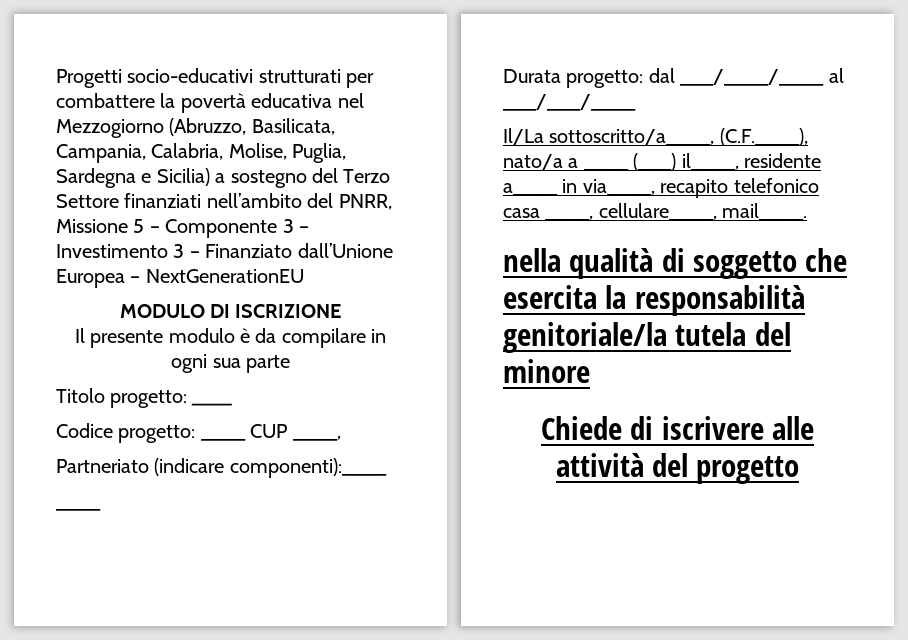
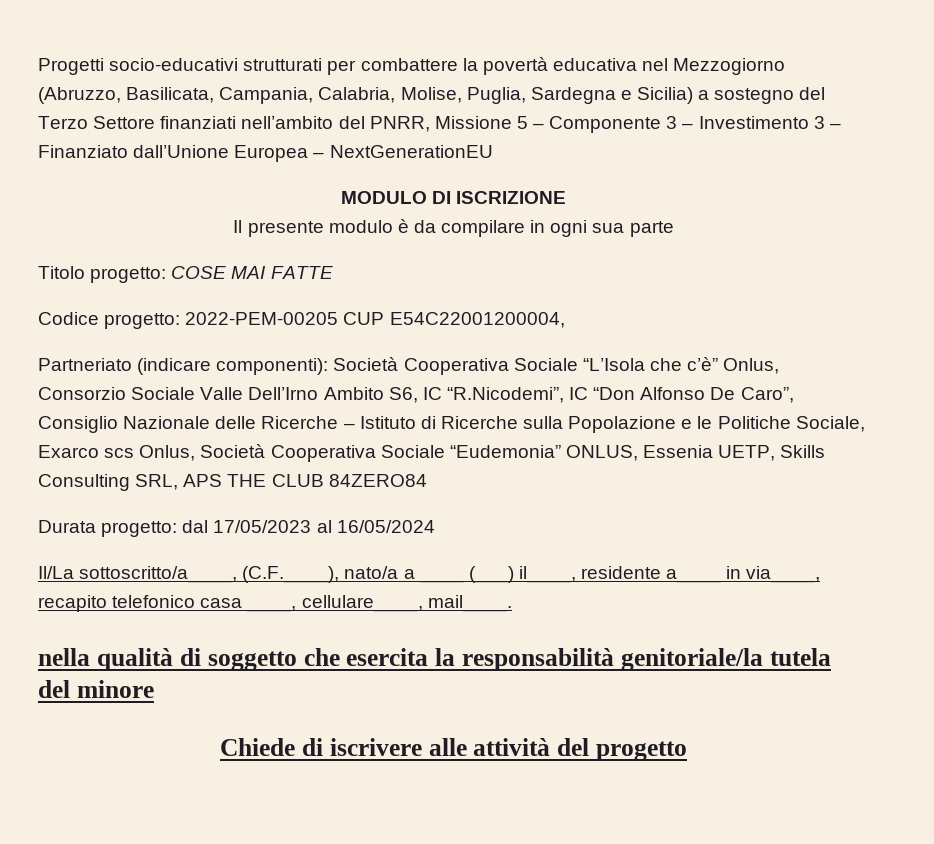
[190,403,233,406] ____ -> [171,266,333,279] COSE MAI FATTE
[200,438,246,441] [250,424,341,441] ____ CUP ____, -> [185,312,565,328] 2022-PEM-00205 CUP E54C22001200004,
[229,458,387,478] [56,508,101,511] componenti):____ // ____ -> [216,357,780,375] [38,387,794,403] [38,416,865,433] [38,444,826,462] [38,474,427,491] componenti): Società Cooperativa Sociale “L’Isola che c’è” Onlus, Consorzio Sociale Valle Dell’Irno Ambito S6, IC “R.Nicodemi”, IC “Don Alfonso De Caro”, Consiglio Nazionale delle Ricerche – Istituto di Ricerche sulla Popolazione e le Politiche Sociale, Exarco scs Onlus, Società Cooperativa Sociale “Eudemonia” ONLUS, Essenia UETP, Skills Consulting SRL, APS THE CLUB 84ZERO84
[680,68,844,86] [503,94,636,111] ___/____/____ al ___/___/____ -> [213,520,435,533] 17/05/2023 al 16/05/2024

